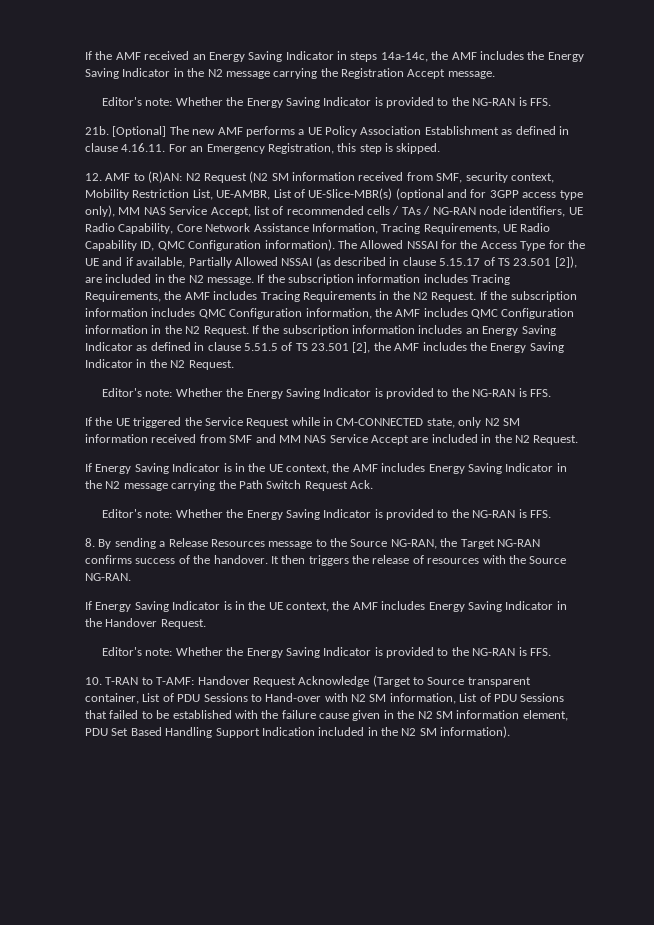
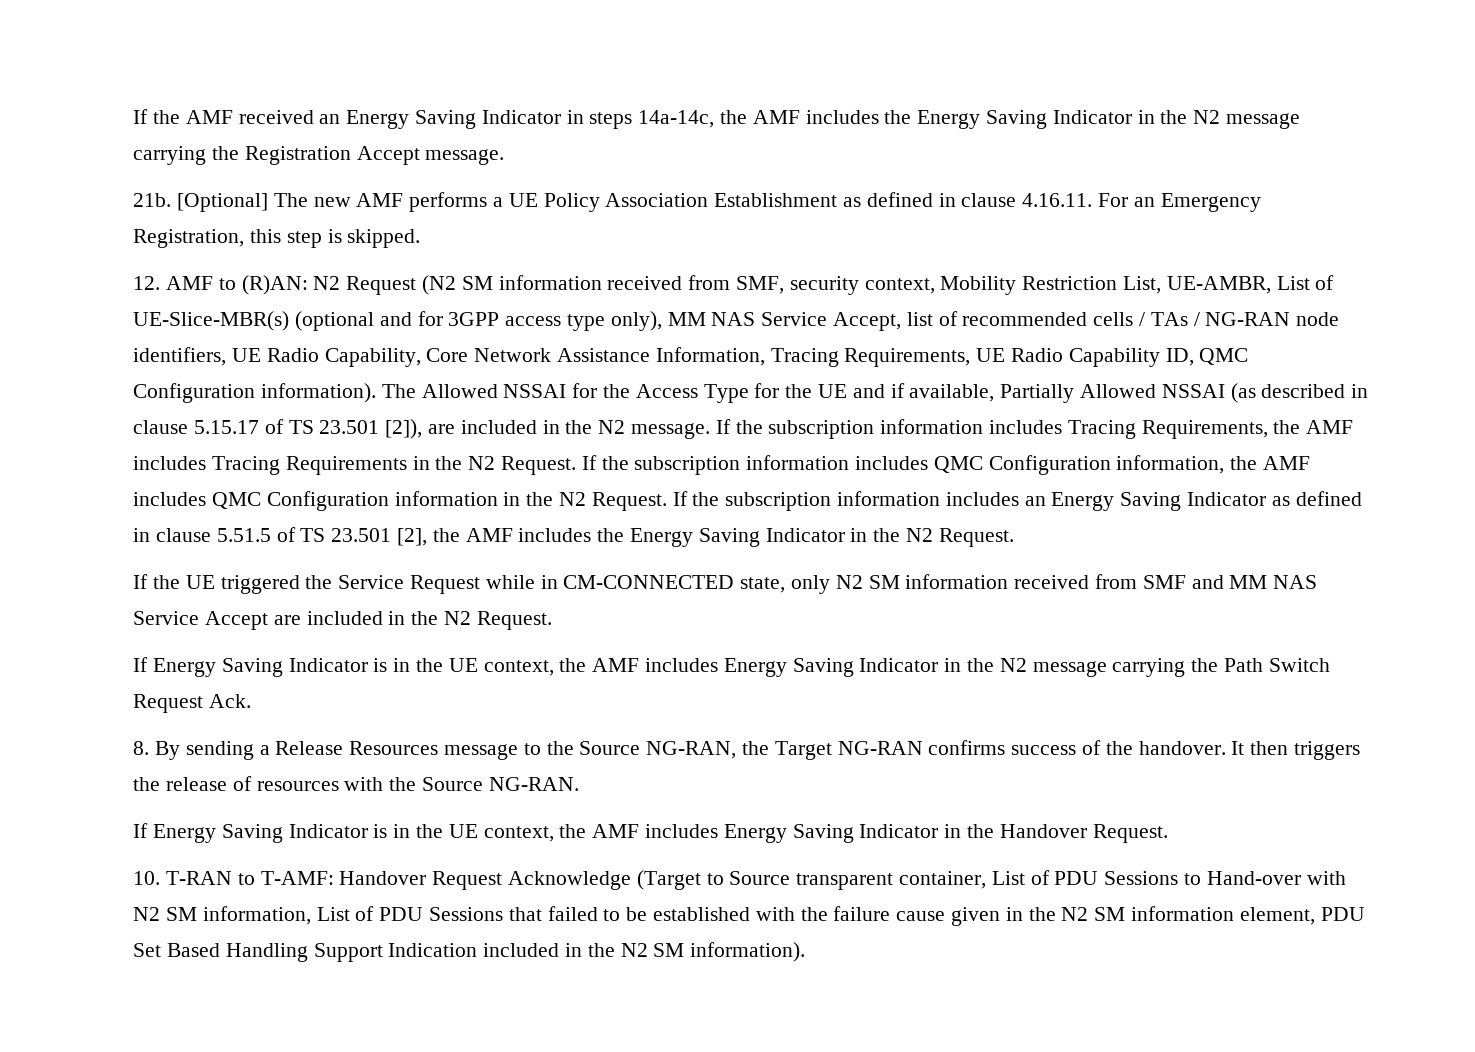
[102,97,551,108] // Editor's note: Whether the Energy Saving Indicator is provided to the NG-RAN is FFS. -> (505, 157) none
[102,388,551,399] // Editor's note: Whether the Energy Saving Indicator is provided to the NG-RAN is FFS. -> (1014, 537) none
[102,509,551,520] // Editor's note: Whether the Energy Saving Indicator is provided to the NG-RAN is FFS. -> (251, 701) none
[102,647,551,658] // Editor's note: Whether the Energy Saving Indicator is provided to the NG-RAN is FFS. -> (1168, 833) none

